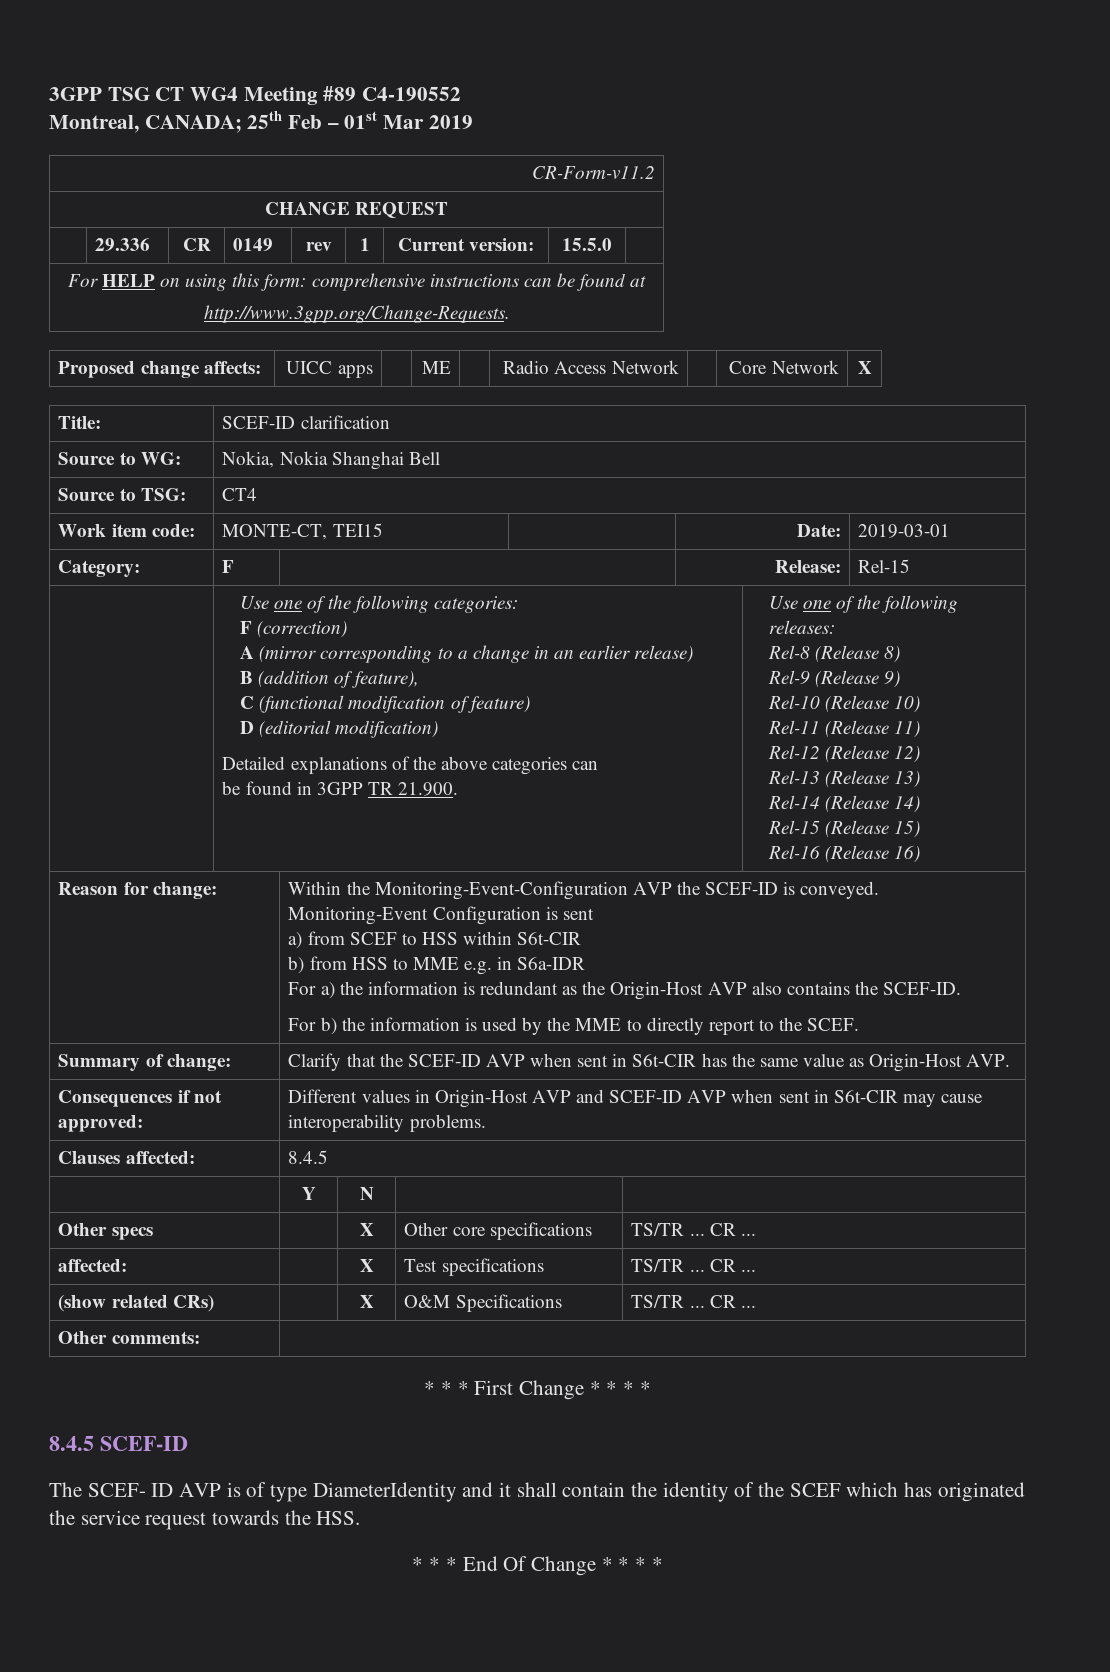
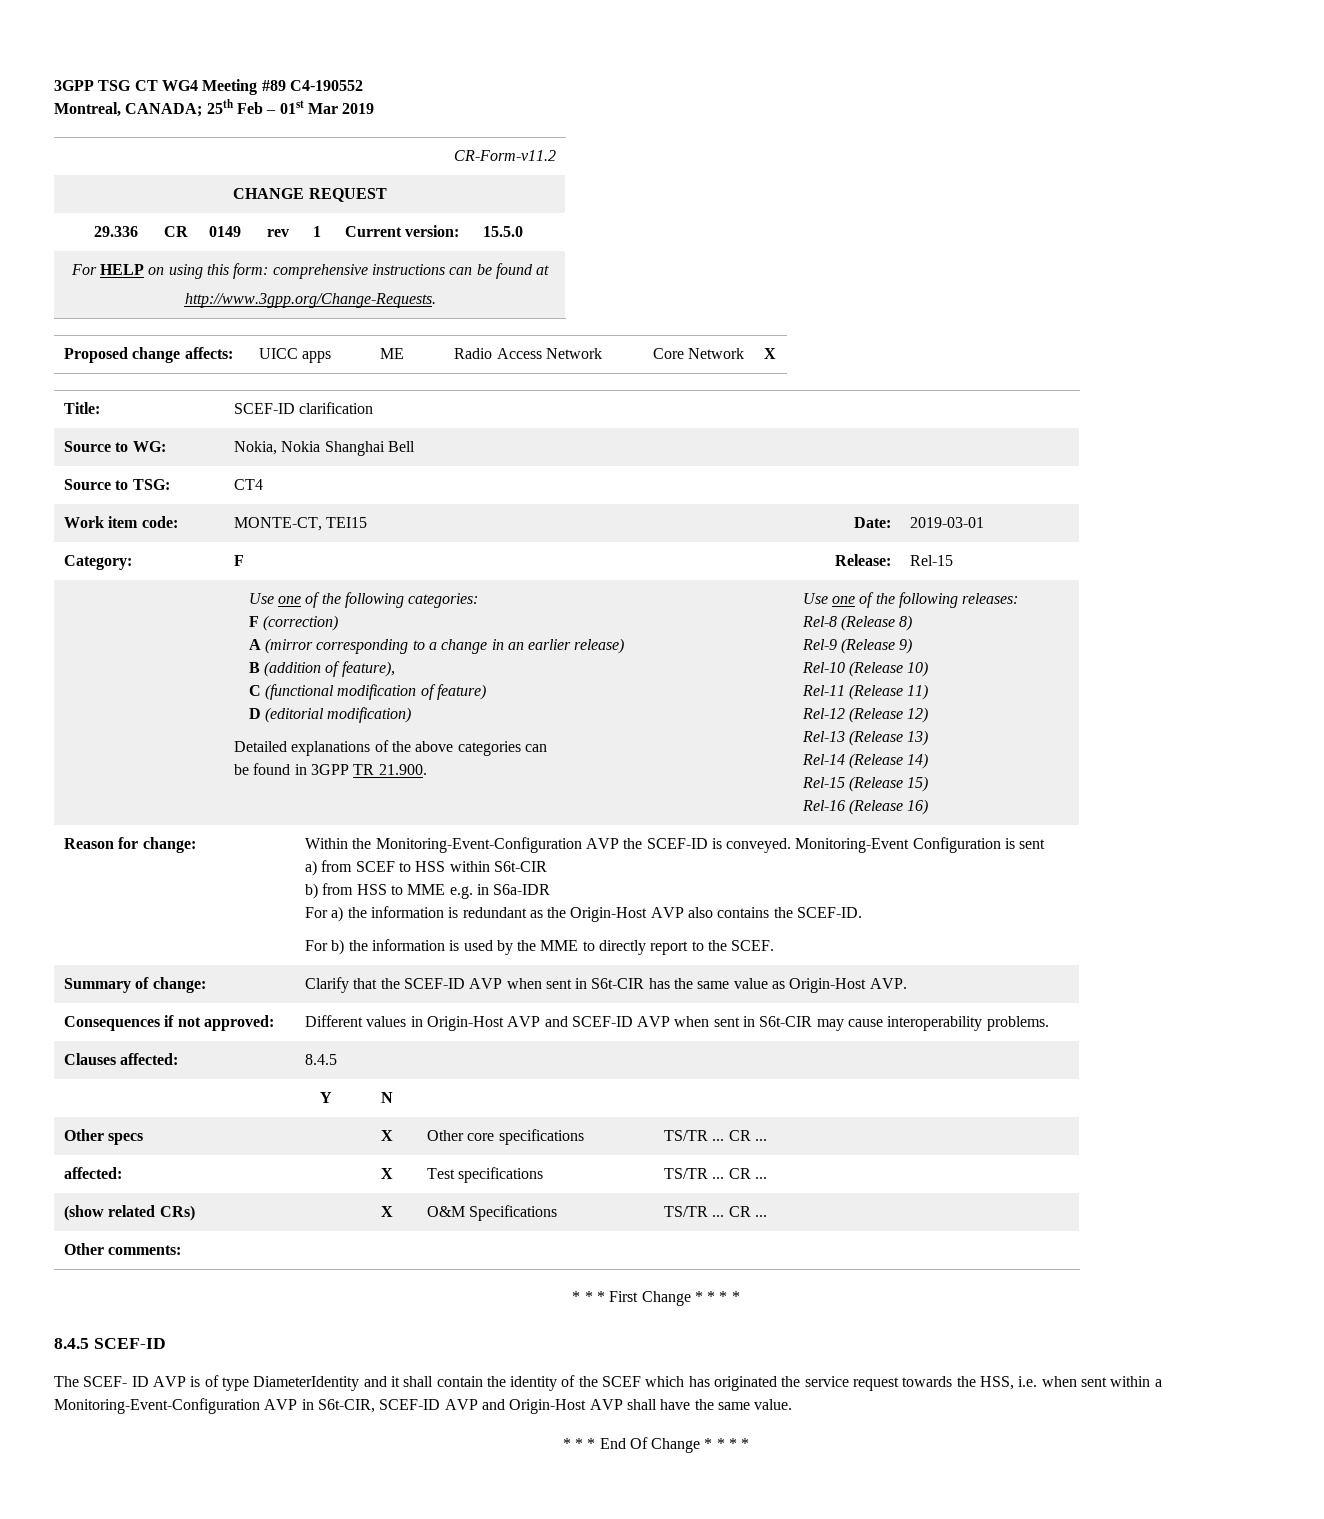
[316,1511,361,1525] HSS. -> [980,1376,1162,1390] [54,1398,793,1414] HSS, i.e. when sent within a Monitoring-Event-Configuration AVP in S6t-CIR, SCEF-ID AVP and Origin-Host AVP shall have the same value.

